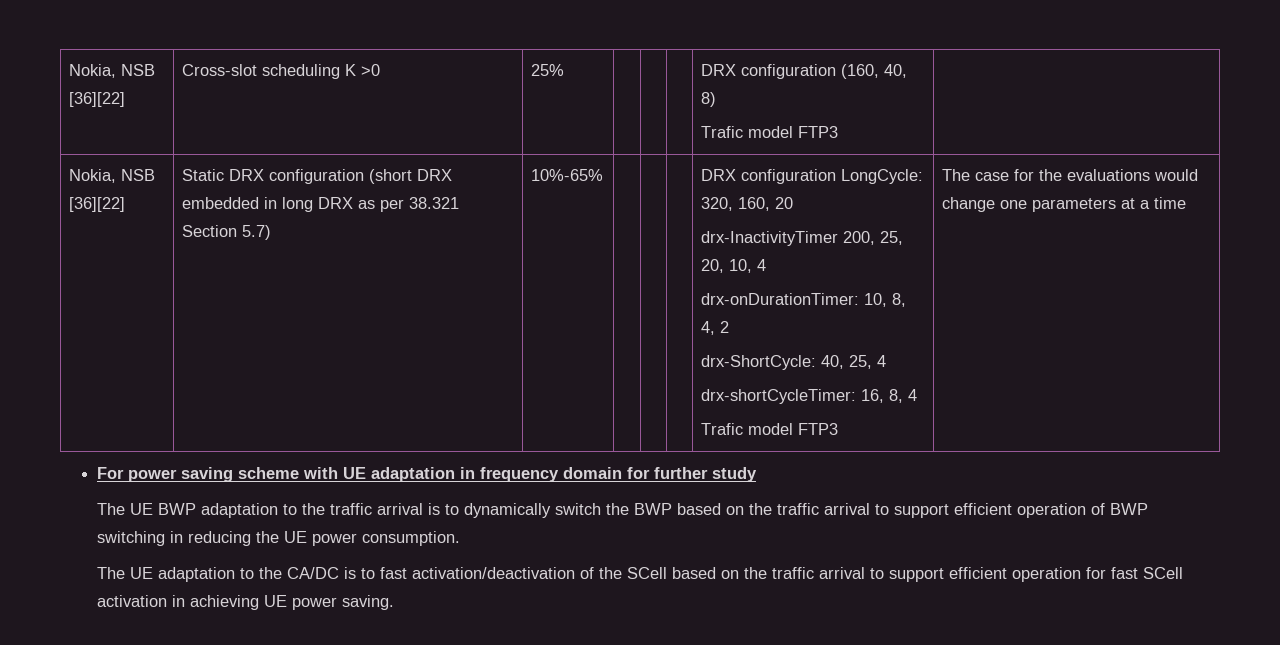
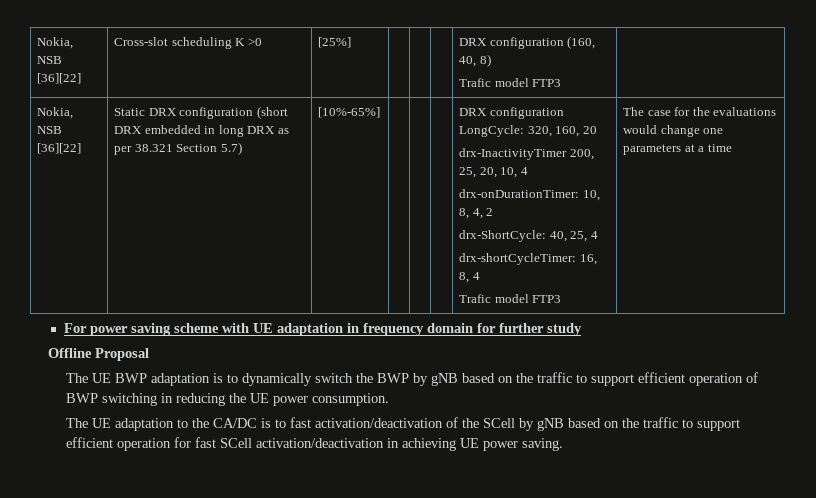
[531,64,565,76] 25% -> [317,37,351,48] [25%]
[531,169,604,181] 10%-65% -> [317,107,380,118] [10%-65%]
(757, 474) none -> [47,348,149,361] // Offline Proposal
[282,503,423,515] to the traffic arrival -> (210, 379) none
[676,503,870,515] based on the traffic arrival -> [412,372,572,386] by gNB based on the traffic
[671,567,865,579] based on the traffic arrival -> [518,417,678,431] by gNB based on the traffic
[96,595,167,607] activation -> [255,438,384,448] activation/deactivation

